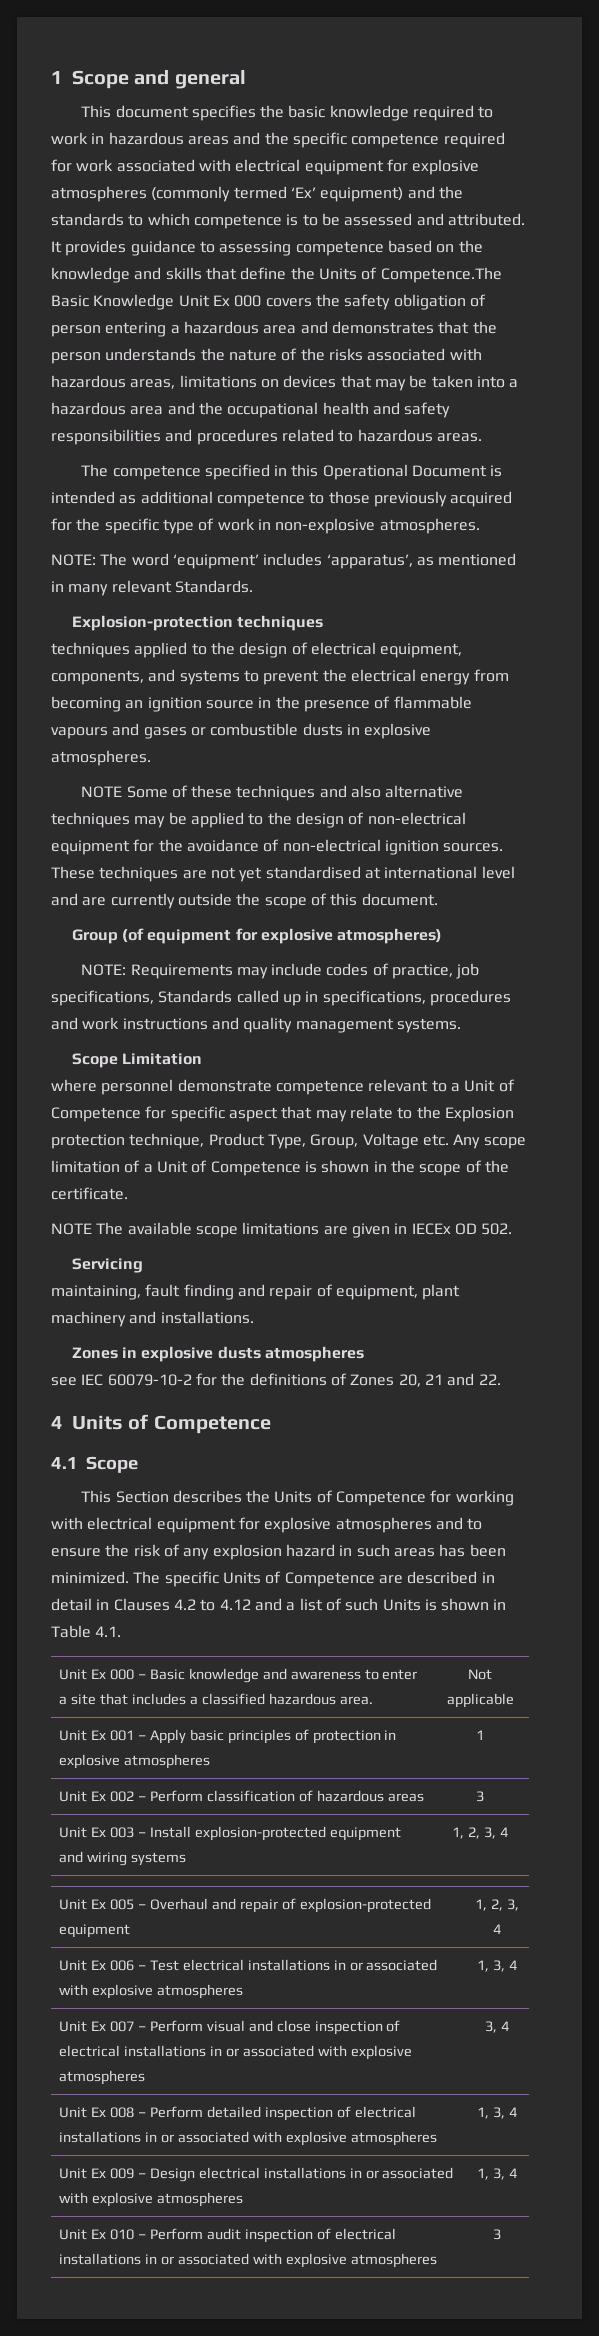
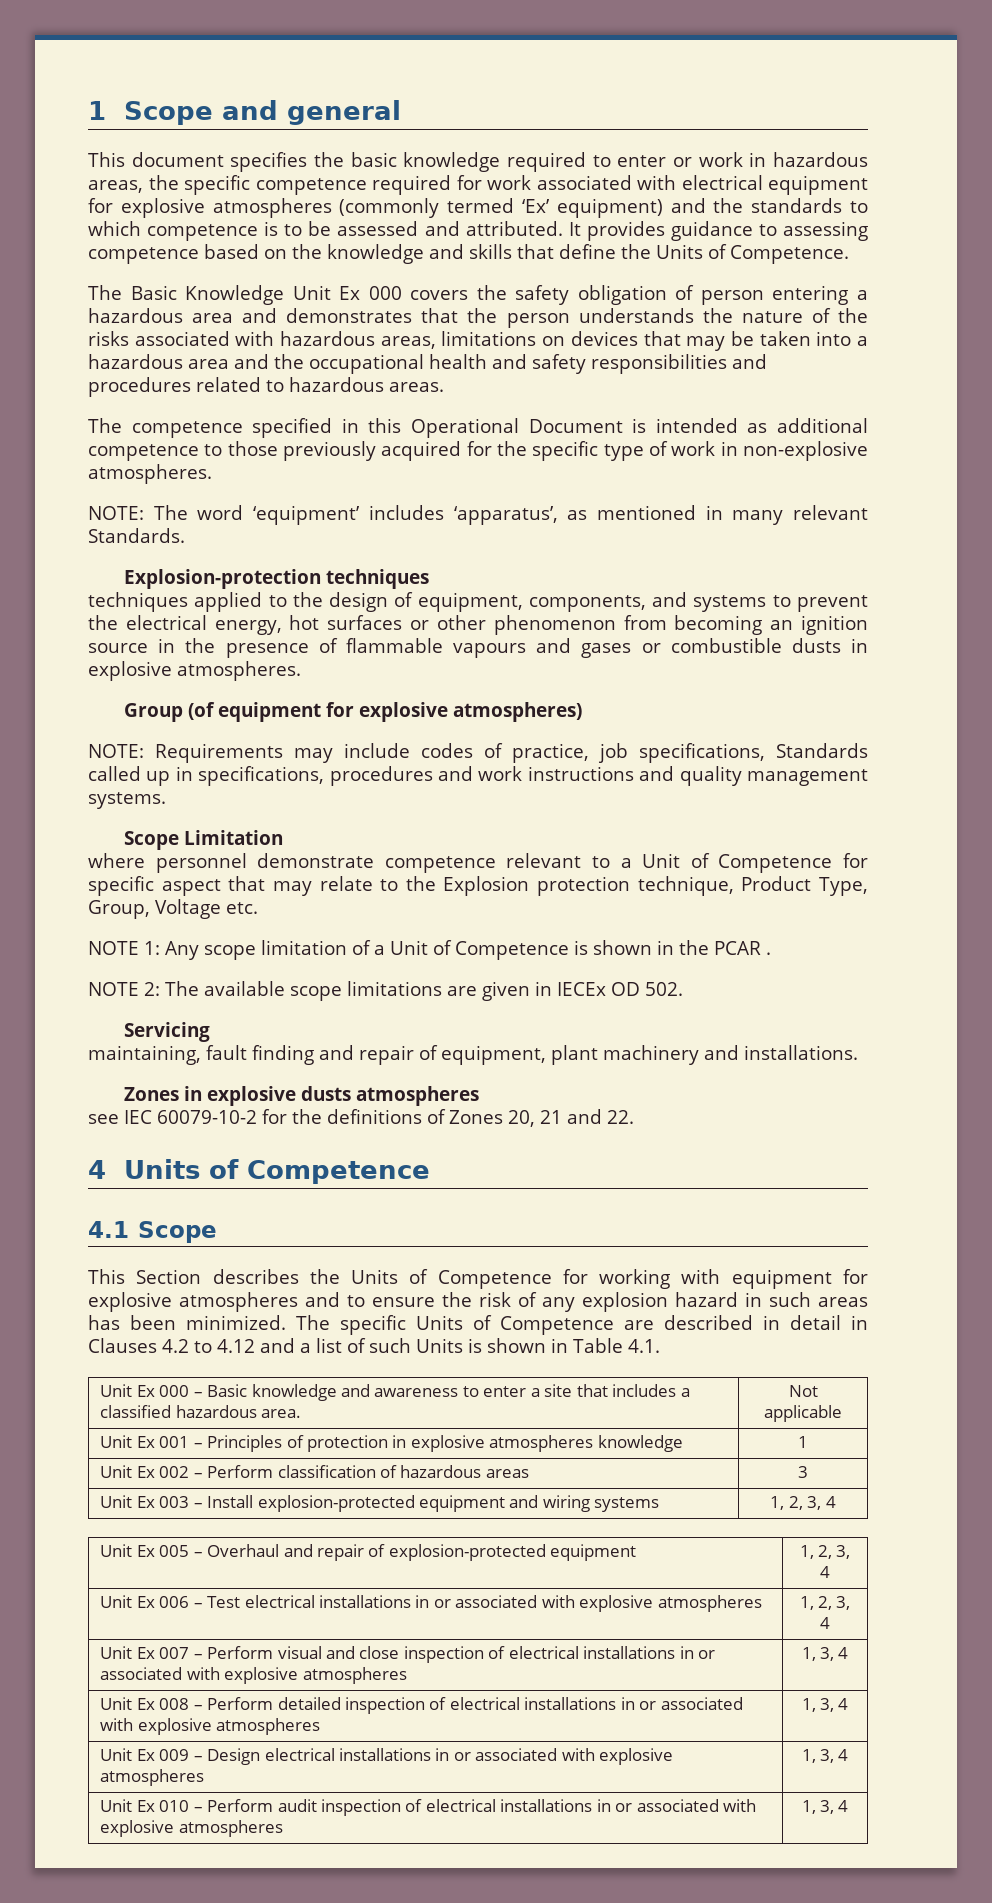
(494, 112) none -> [617,155,692,167] enter or
[187,132,261,145] areas and -> [88,180,143,193] areas,
[380,267,502,283] Competence.The -> [730,245,849,264] [88,285,122,300] Competence. // The
[310,642,376,655] electrical -> (414, 599) none
[420,673,471,685] energy -> [214,615,616,635] energy, hot surfaces or other phenomenon
[81,785,464,801] [51,812,466,828] [51,839,504,855] [51,866,515,882] [51,893,438,909] // NOTE Some of these techniques and also alternative techniques may be applied to the design of non-electrical equipment for the avoidance of non-electrical ignition sources. These techniques are not yet standardised at international level and are currently outside the scope of this document. -> (301, 671) none
(449, 1140) none -> [88,941,160,955] // NOTE 1:
[419,1160,509,1176] [51,1187,128,1200] [51,1223,92,1235] scope of the certificate. // NOTE -> [714,941,771,955] [88,982,160,996] PCAR . // NOTE 2:
[87,1517,153,1530] electrical -> (721, 1276) none
[149,1729,291,1744] Apply basic principles -> [207,1435,283,1452] Principles
(211, 1761) none -> [597,1435,683,1452] knowledge
(490, 1966) none -> [818,1596,832,1610] 2,
(146, 2077) none -> [801,1647,816,1661] 1,
[493,2229,501,2240] 3 -> [801,1800,849,1814] 1, 3, 4

